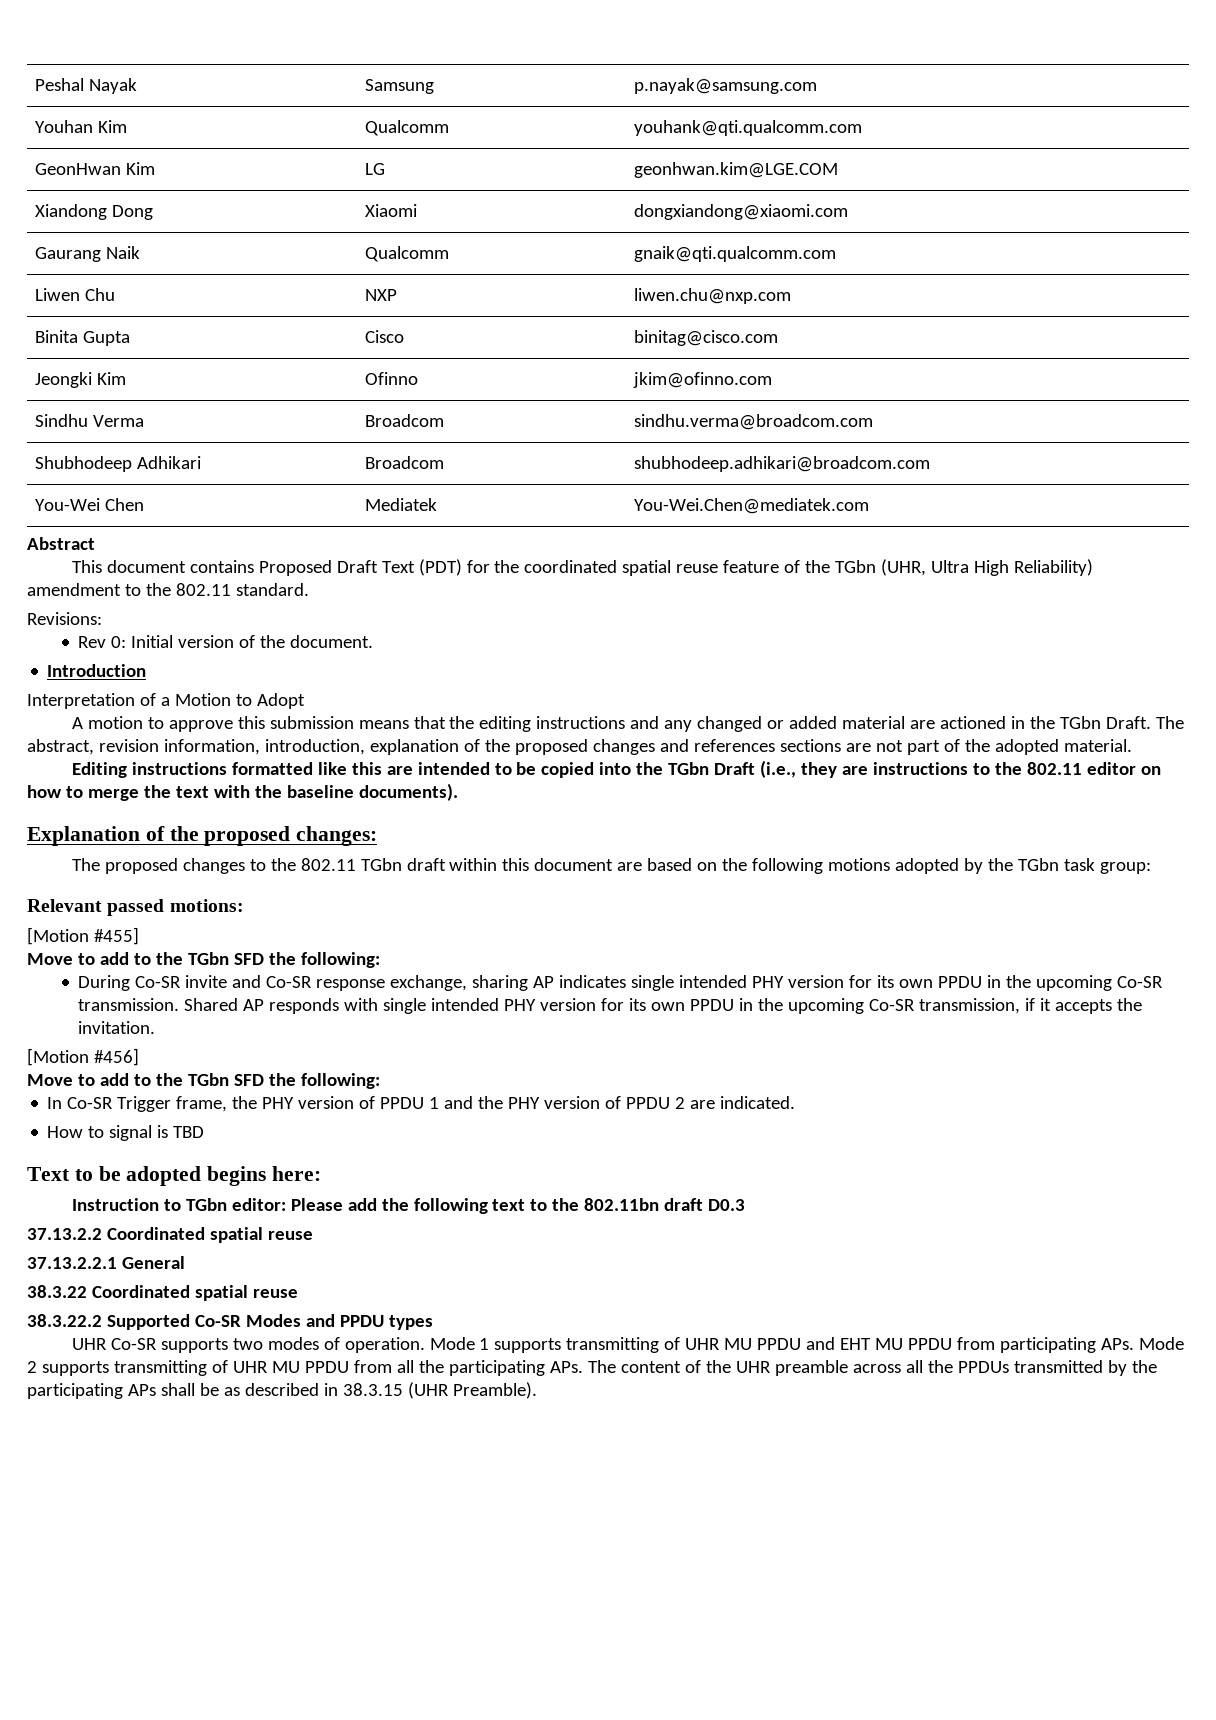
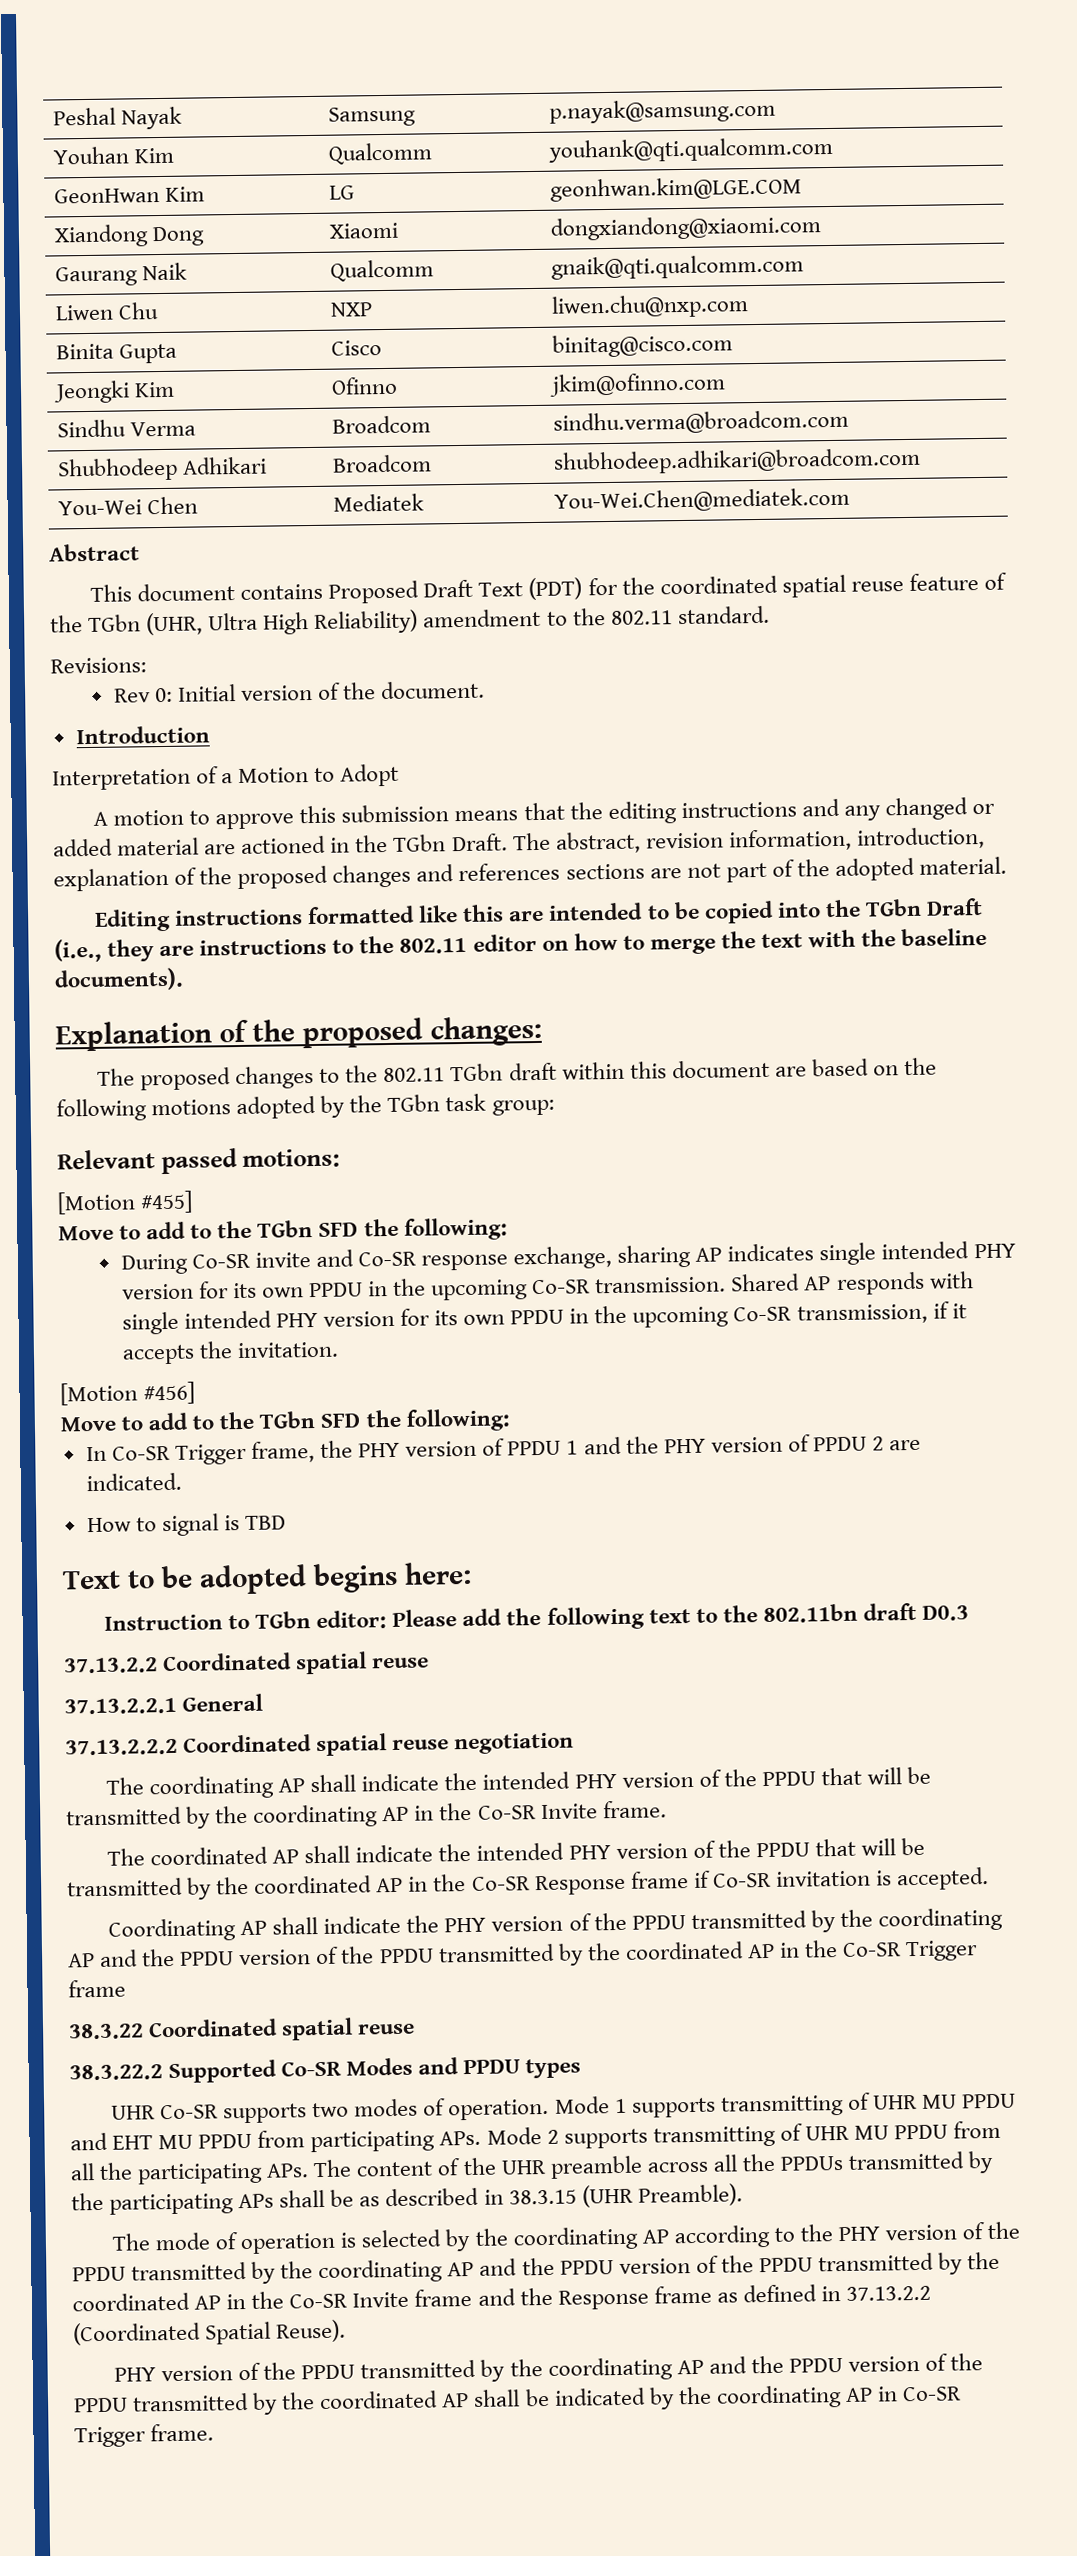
(185, 1262) none -> [65,1732,575,1757] [105,1766,932,1800] [66,1800,667,1829] [106,1837,926,1866] [67,1866,990,1900] [107,1907,1003,1942] [68,1940,979,1968] [68,1979,126,1998] // 37.13.2.2.2 Coordinated spatial reuse negotiation // The coordinating AP shall indicate the intended PHY version of the PPDU that will be transmitted by the coordinating AP in the Co-SR Invite frame. // The coordinated AP shall indicate the intended PHY version of the PPDU that will be transmitted by the coordinated AP in the Co-SR Response frame if Co-SR invitation is accepted. // Coordinating AP shall indicate the PHY version of the PPDU transmitted by the coordinating AP and the PPDU version of the PPDU transmitted by the coordinated AP in the Co-SR Trigger frame
(537, 1390) none -> [111,2221,1021,2255] [72,2251,1001,2284] [72,2284,932,2312] [73,2319,347,2346] [113,2353,984,2382] [74,2385,963,2415] [74,2423,215,2448] // The mode of operation is selected by the coordinating AP according to the PHY version of the PPDU transmitted by the coordinating AP and the PPDU version of the PPDU transmitted by the coordinated AP in the Co-SR Invite frame and the Response frame as defined in 37.13.2.2 (Coordinated Spatial Reuse). // PHY version of the PPDU transmitted by the coordinating AP and the PPDU version of the PPDU transmitted by the coordinated AP shall be indicated by the coordinating AP in Co-SR Trigger frame.

